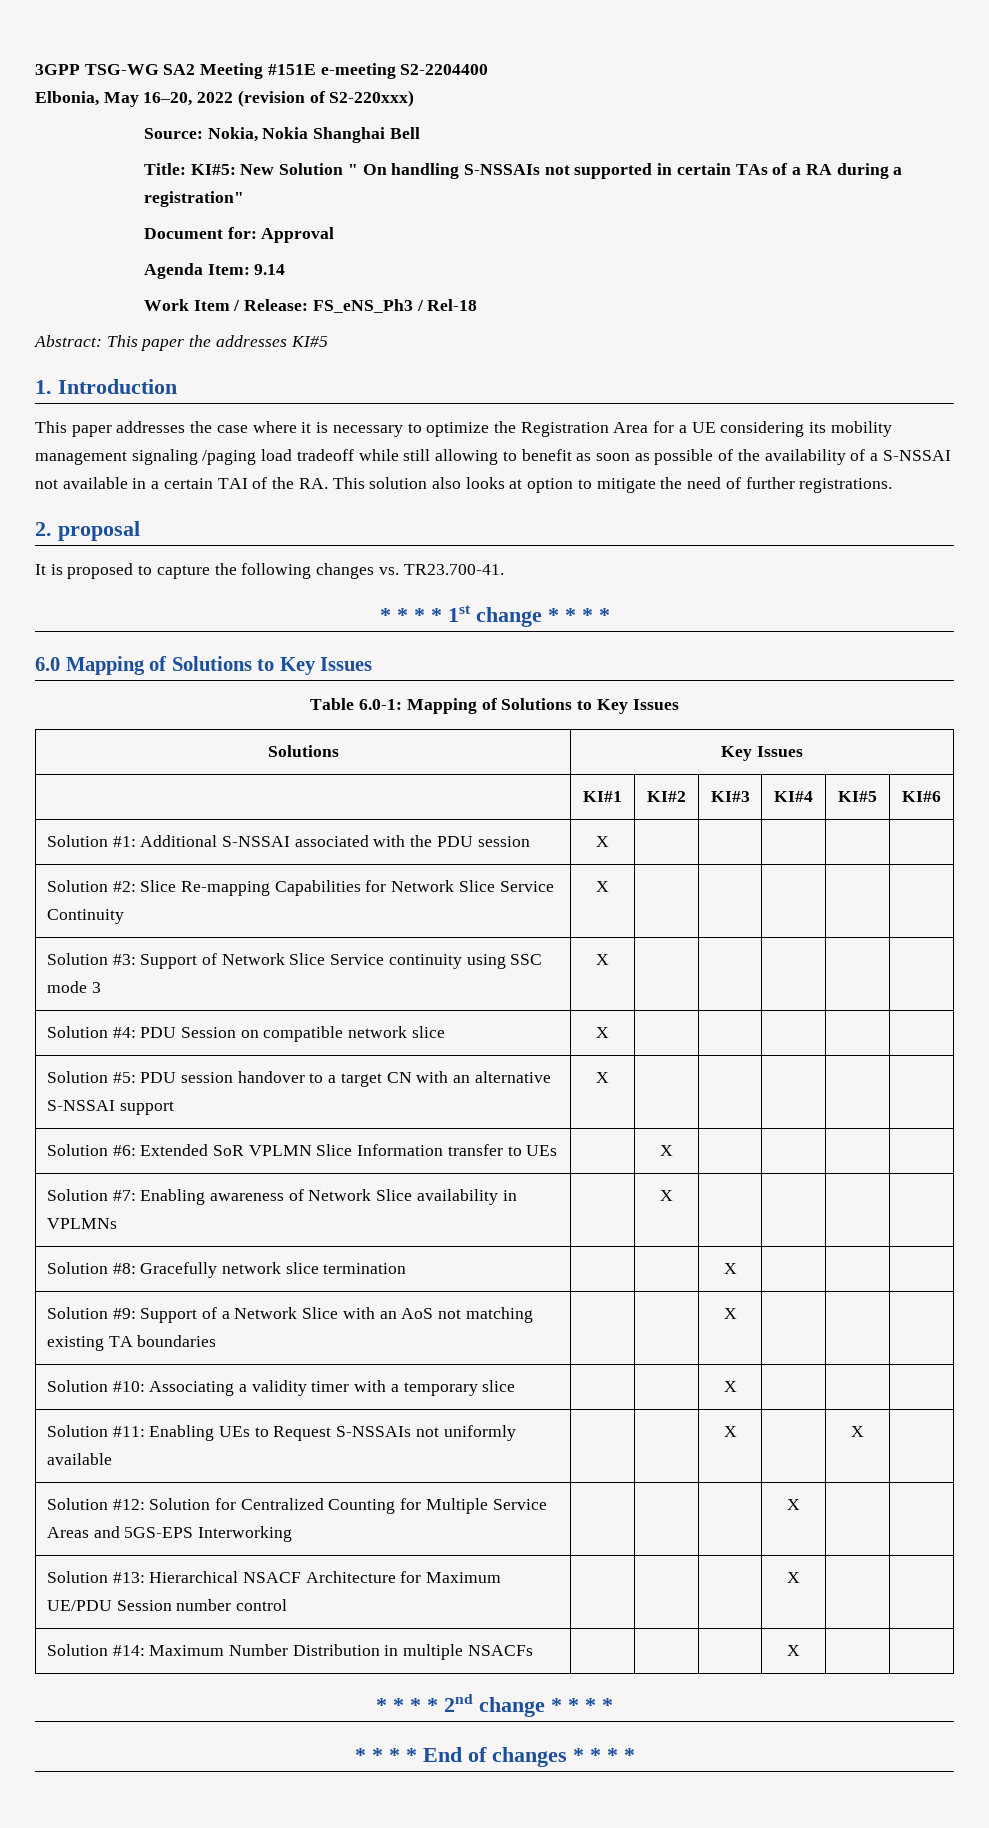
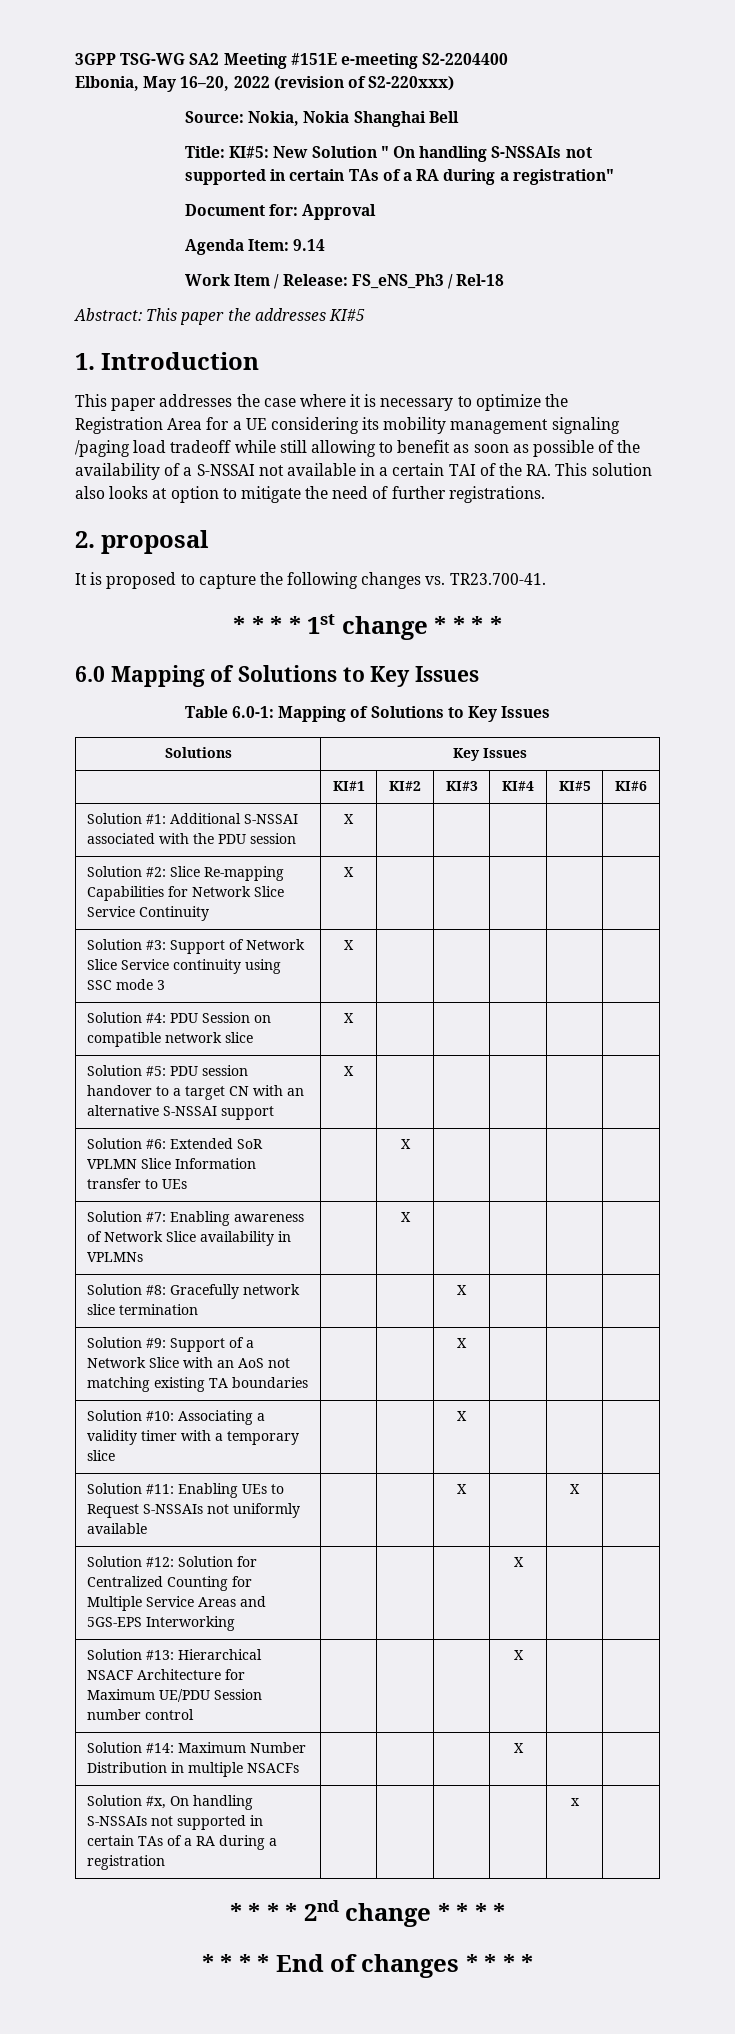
(800, 1650) none -> [86,1795,253,1810] [86,1815,263,1830] [86,1835,277,1850] [86,1855,165,1870] [570,1798,580,1806] // Solution #x, On handling S-NSSAIs not supported in certain TAs of a RA during a registration | | | | | x |

